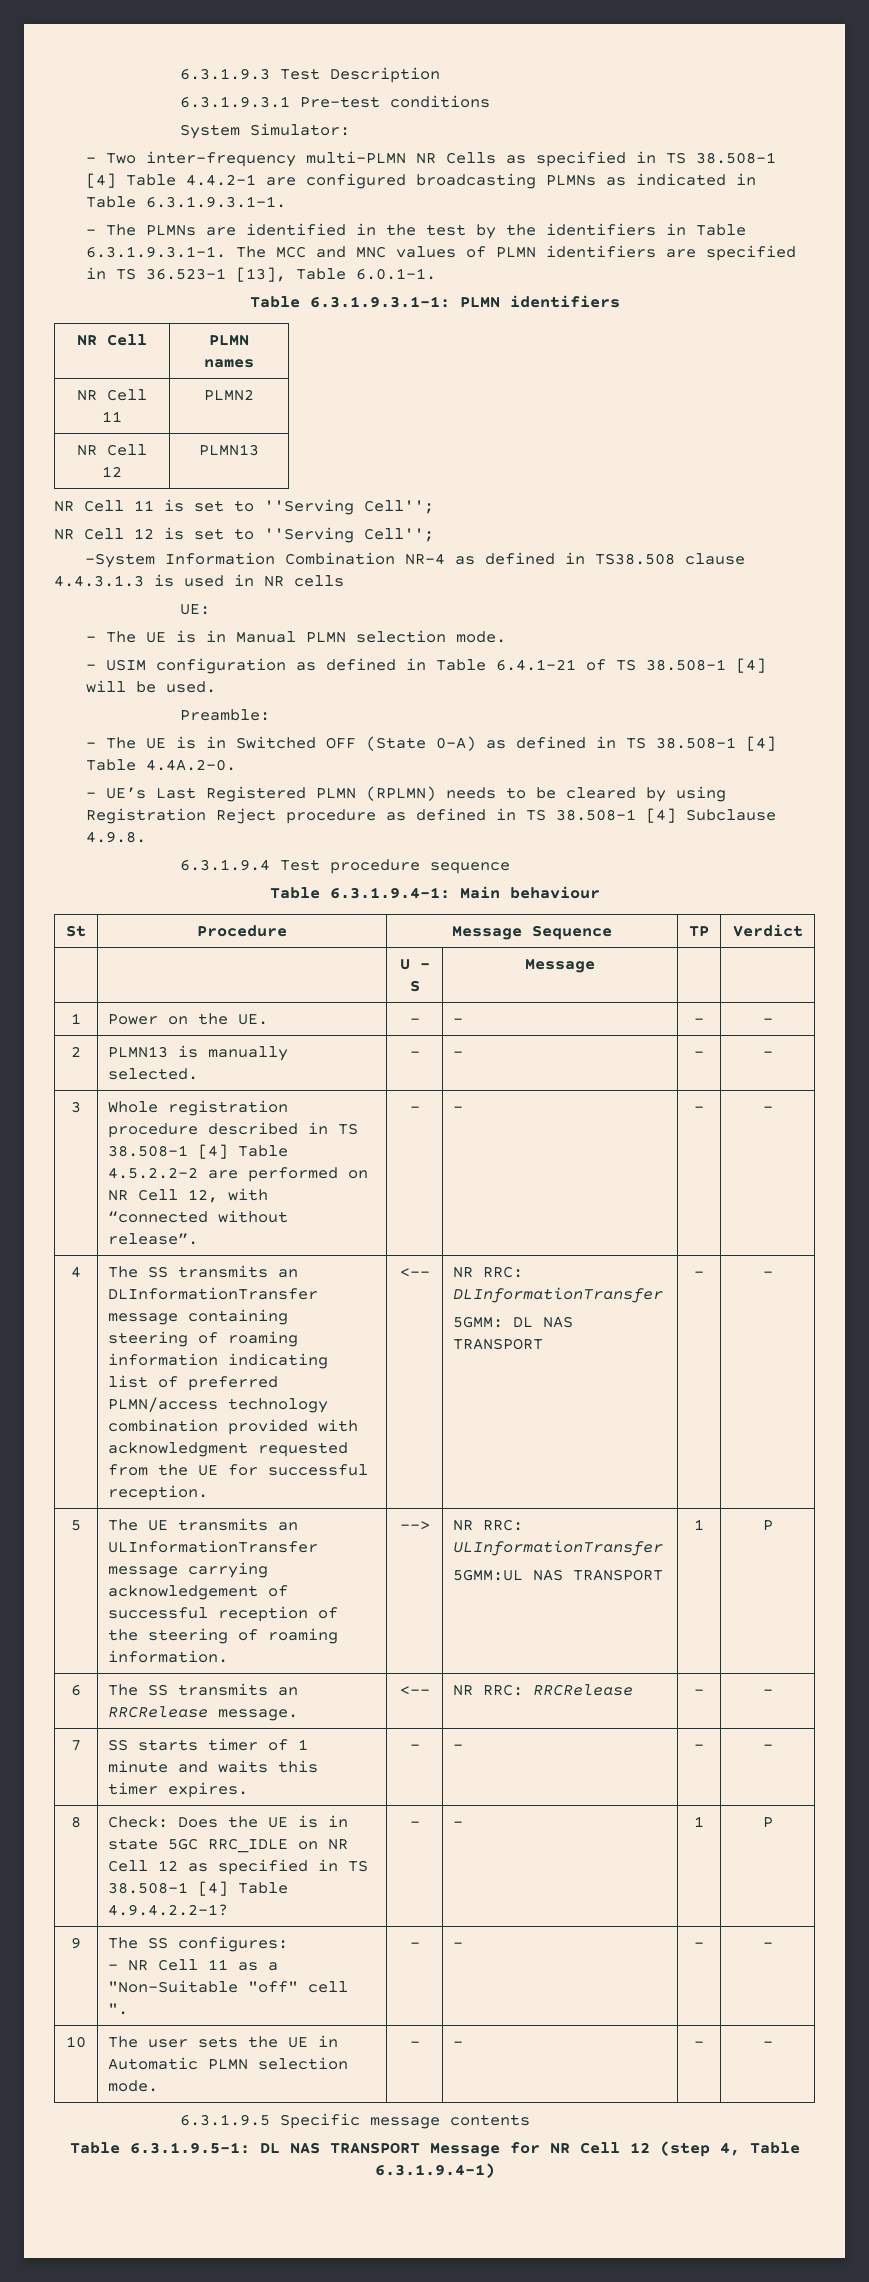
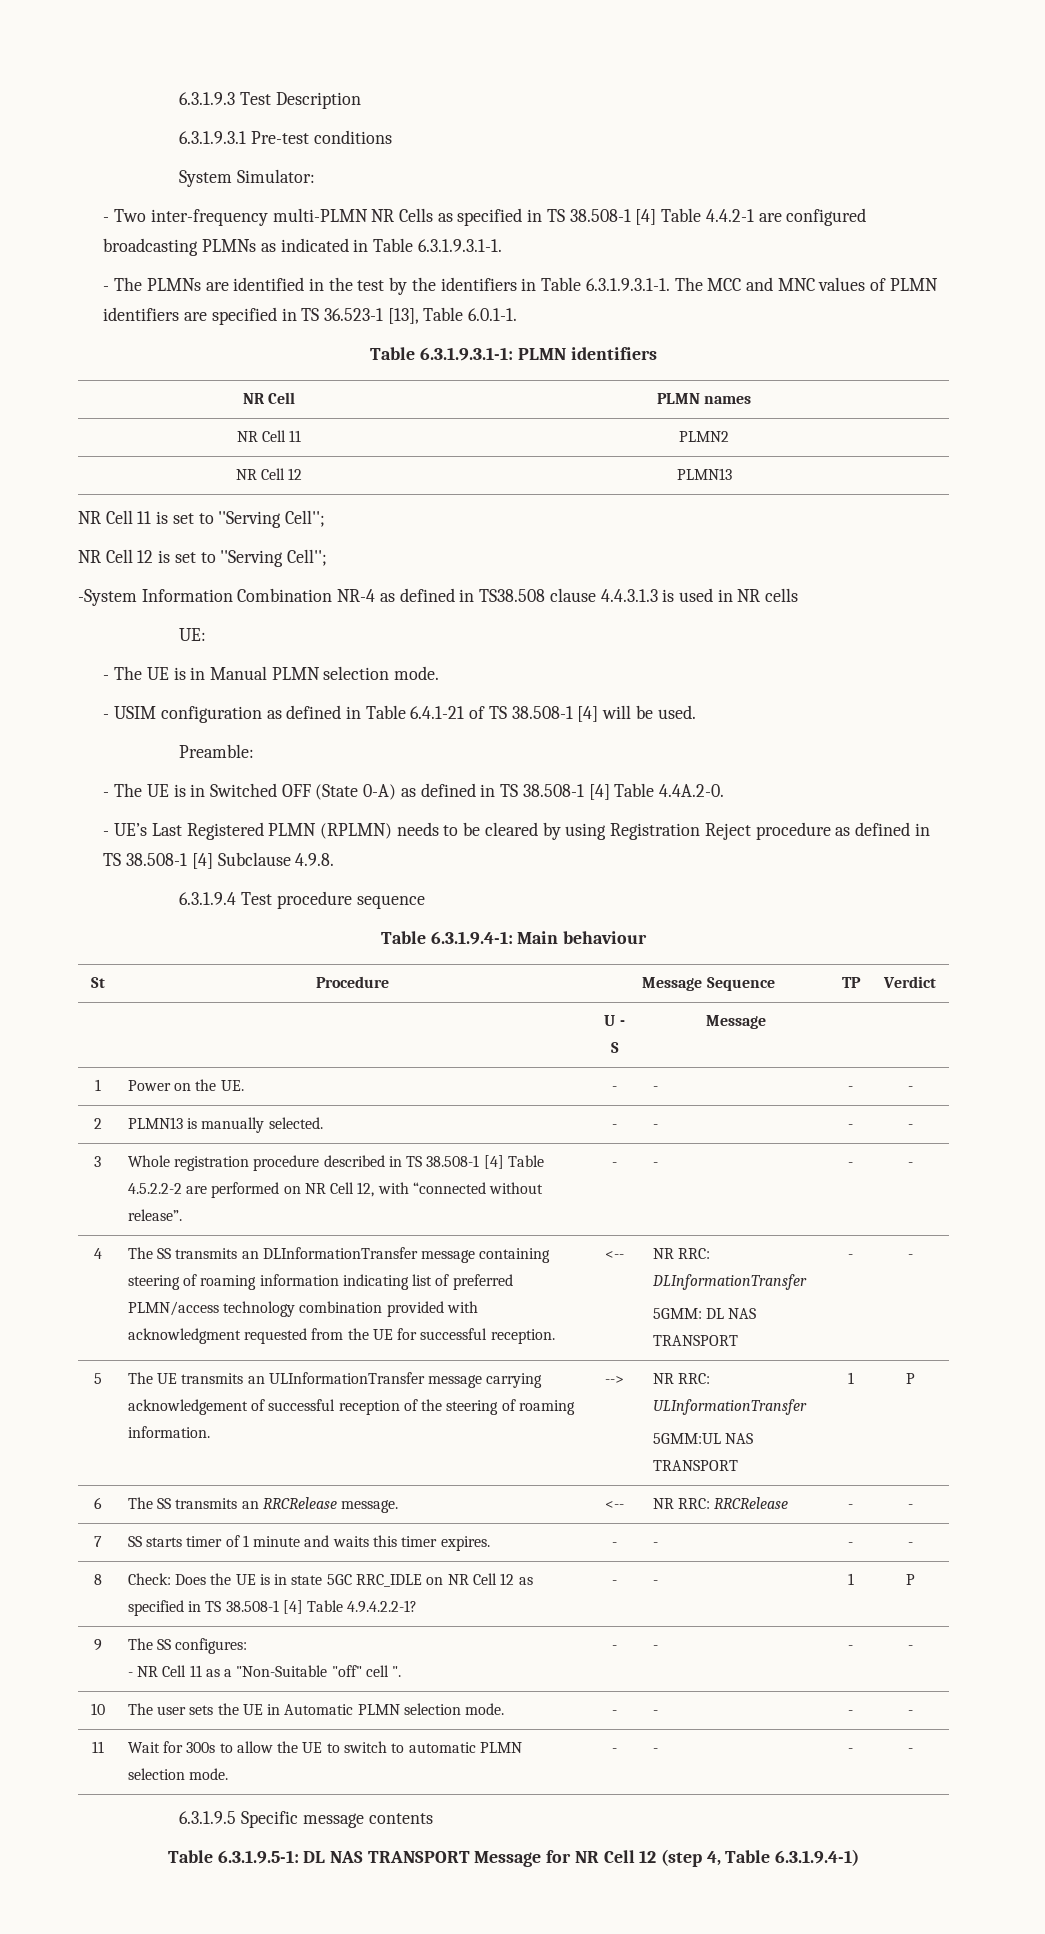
(773, 2044) none -> [91,1741,104,1753] [127,1741,523,1753] [127,1768,228,1780] [612,1748,617,1753] [652,1748,658,1753] [848,1748,853,1753] [907,1748,913,1753] // 11 | Wait for 300s to allow the UE to switch to automatic PLMN selection mode. | - | - | - | -

